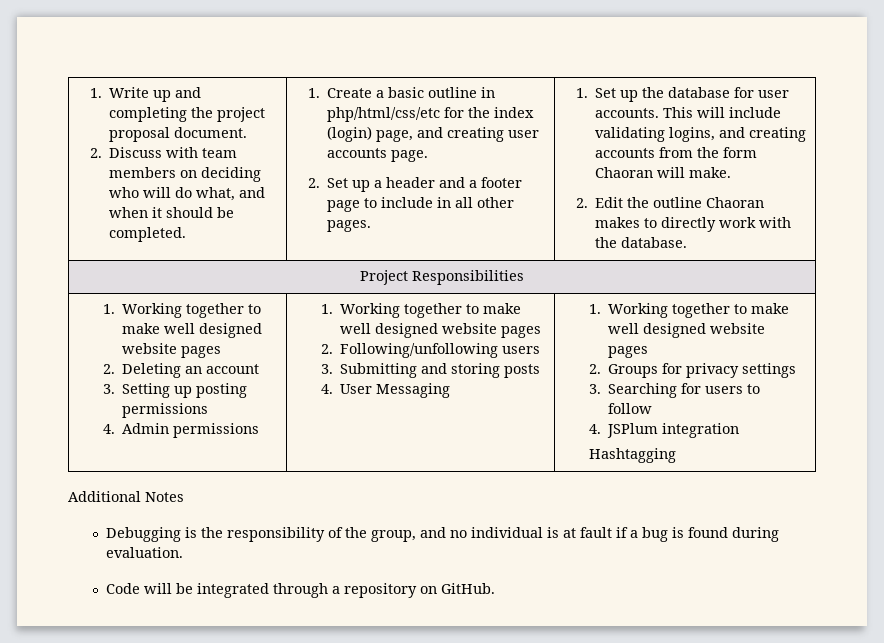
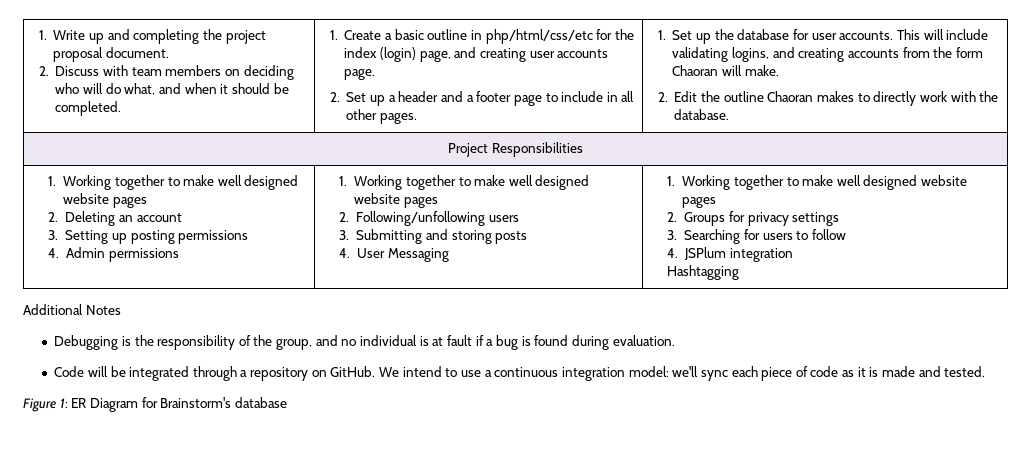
(495, 588) none -> [379,366,986,381] [23,397,287,412] We intend to use a continuous integration model: we'll sync each piece of code as it is made and tested. // Figure 1: ER Diagram for Brainstorm's database

